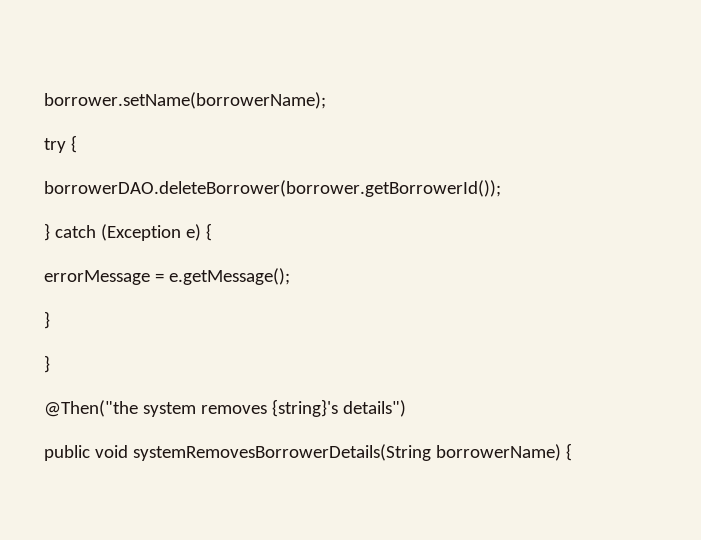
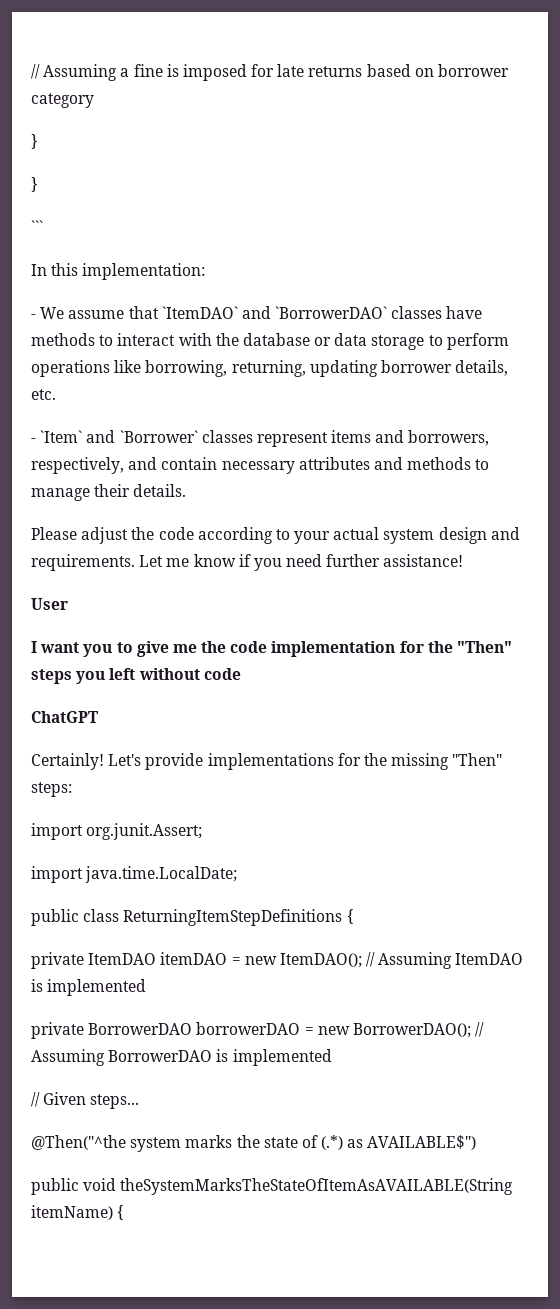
[44,92,326,109] [44,135,77,153] [44,180,501,197] [44,223,212,241] [44,268,290,285] [44,311,50,329] [44,355,50,373] [44,399,406,417] borrower.setName(borrowerName); // try { // borrowerDAO.deleteBorrower(borrower.getBorrowerId()); // } catch (Exception e) { // errorMessage = e.getMessage(); // } // } // @Then("the system removes {string}'s details") -> [31,64,510,81] [31,93,94,108] [31,134,38,149] [31,177,38,192] [31,220,43,233] [31,263,206,280] [31,306,483,319] [31,333,509,350] [31,360,509,377] [31,389,56,400] [31,430,490,447] [31,457,490,474] [31,484,187,501] [31,527,520,544] [31,554,464,571] [31,598,68,610] [31,641,513,657] [31,668,241,684] [31,711,98,723] [31,753,503,770] [31,782,72,797] [31,823,203,840] [31,866,238,883] [31,909,354,926] [31,952,524,969] [31,979,147,996] [31,1022,485,1039] [31,1049,332,1066] [31,1092,140,1109] [31,1135,477,1152] // Assuming a fine is imposed for late returns based on borrower category // } // } // ``` // In this implementation: // - We assume that `ItemDAO` and `BorrowerDAO` classes have methods to interact with the database or data storage to perform operations like borrowing, returning, updating borrower details, etc. // - `Item` and `Borrower` classes represent items and borrowers, respectively, and contain necessary attributes and methods to manage their details. // Please adjust the code according to your actual system design and requirements. Let me know if you need further assistance! // User // I want you to give me the code implementation for the "Then" steps you left without code // ChatGPT // Certainly! Let's provide implementations for the missing "Then" steps: // import org.junit.Assert; // import java.time.LocalDate; // public class ReturningItemStepDefinitions { // private ItemDAO itemDAO = new ItemDAO(); // Assuming ItemDAO is implemented // private BorrowerDAO borrowerDAO = new BorrowerDAO(); // Assuming BorrowerDAO is implemented // // Given steps... // @Then("^the system marks the state of (.*) as AVAILABLE$")
[132,444,561,461] systemRemovesBorrowerDetails(String borrowerName) -> [120,1178,514,1195] [31,1205,113,1220] theSystemMarksTheStateOfItemAsAVAILABLE(String itemName)

